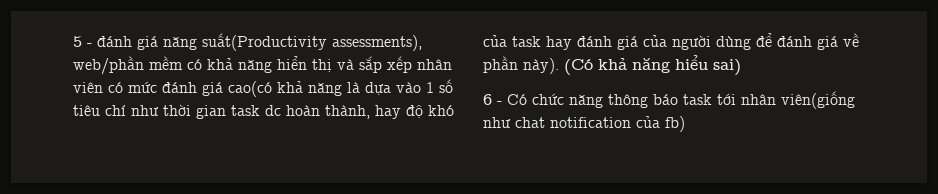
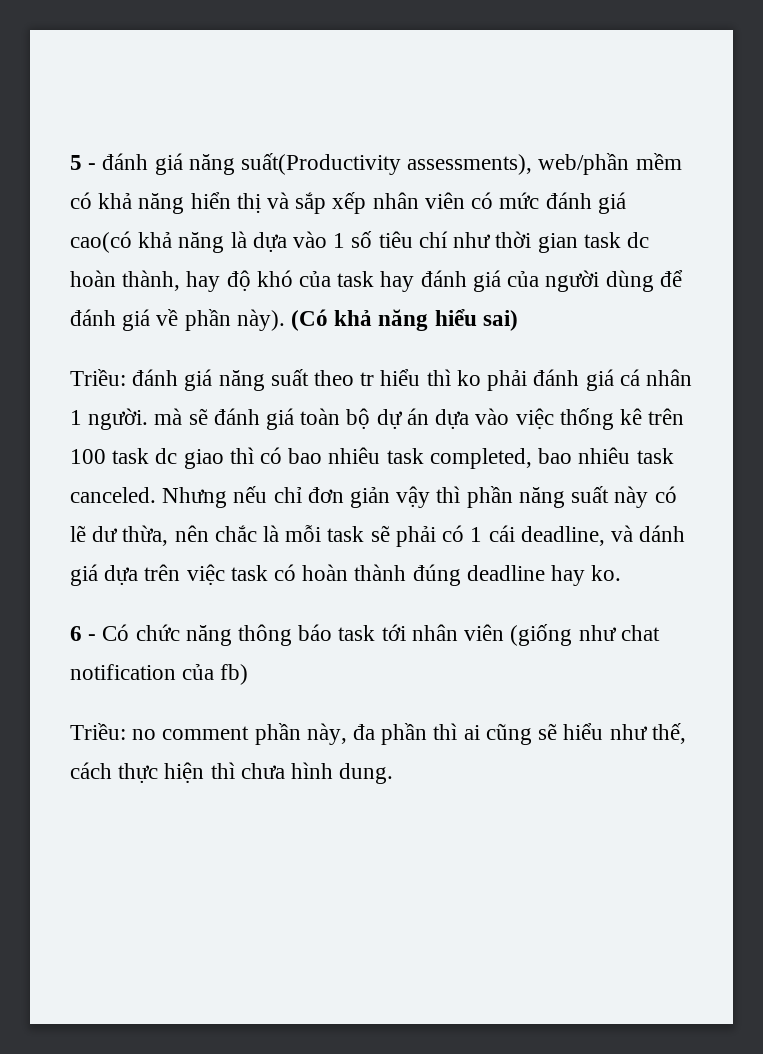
(741, 67) none -> [70,369,692,391] [70,408,685,430] [70,447,674,469] [70,486,677,508] [70,525,686,547] [70,564,622,586] // Triều: đánh giá năng suất theo tr hiểu thì ko phải đánh giá cá nhân 1 người. mà sẽ đánh giá toàn bộ dự án dựa vào việc thống kê trên 100 task dc giao thì có bao nhiêu task completed, bao nhiêu task canceled. Nhưng nếu chỉ đơn giản vậy thì phần năng suất này có lẽ dư thừa, nên chắc là mỗi task sẽ phải có 1 cái deadline, và dánh giá dựa trên việc task có hoàn thành đúng deadline hay ko.
[781,91,855,109] viên(giống -> [464,624,573,646] viên (giống
(685, 124) none -> [70,723,686,745] [70,762,394,784] // Triều: no comment phần này, đa phần thì ai cũng sẽ hiểu như thế, cách thực hiện thì chưa hình dung.

